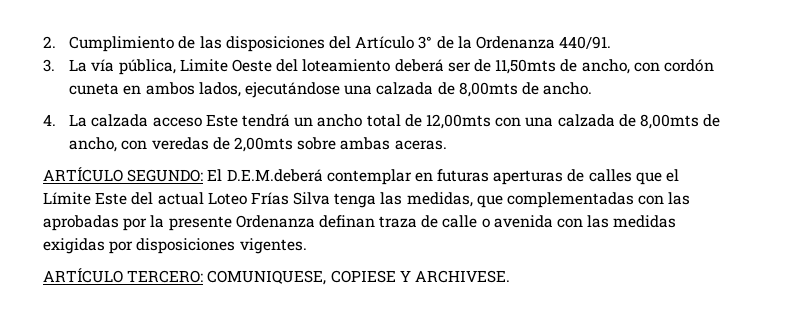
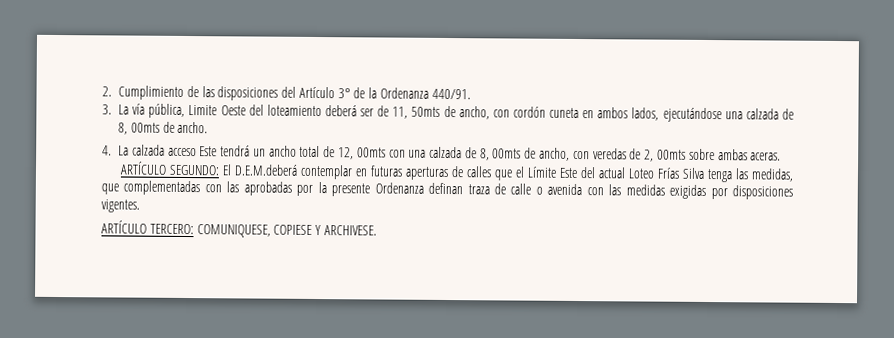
[495,59,557,74] 11,50mts -> [392,106,441,119] 11, 50mts
[458,82,518,97] 8,00mts -> [118,122,160,135] 8, 00mts
[425,114,491,129] 12,00mts -> [338,147,386,160] 12, 00mts
[639,114,699,129] 8,00mts -> [479,148,522,161] 8, 00mts
[234,137,294,152] 2,00mts -> [644,149,686,162] 2, 00mts

